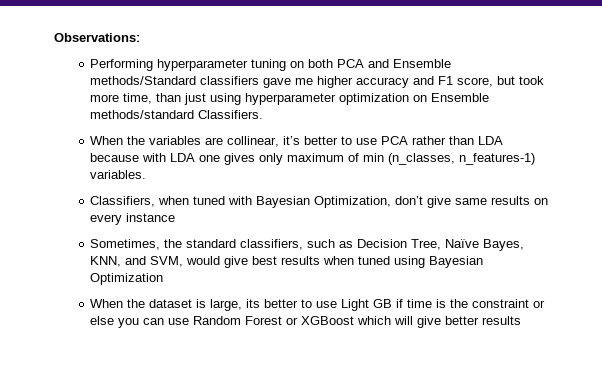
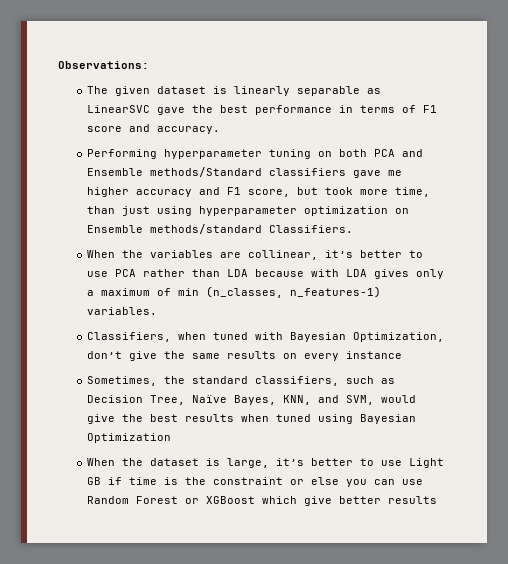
(140, 37) none -> [86,86,381,96] [86,105,437,115] [86,124,220,134] // The given dataset is linearly separable as LinearSVC gave the best performance in terms of F1 score and accuracy.
[199,155,221,162] one -> (367, 273) none
(284, 159) none -> [86,290,94,296] a
(452, 202) none -> [163,351,185,359] the
(249, 262) none -> [121,414,143,422] the
[246,299,261,308] its -> [275,458,304,466] it’s
[394,316,414,325] will -> (297, 500) none

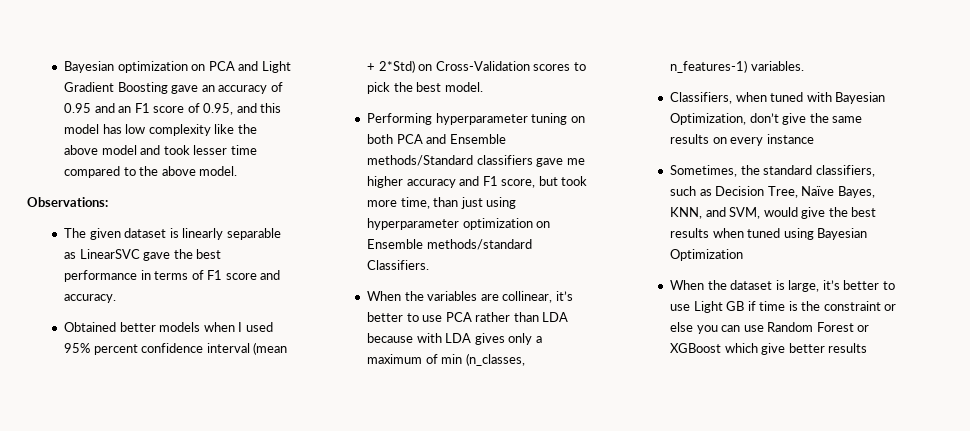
(58, 65) none -> [64,61,291,73] [64,82,283,94] [64,103,282,115] [64,124,257,136] [64,145,257,155] [64,166,238,178] Bayesian optimization on PCA and Light Gradient Boosting gave an accuracy of 0.95 and an F1 score of 0.95, and this model has low complexity like the above model and took lesser time compared to the above model. //
(220, 130) none -> [64,322,273,332] [64,342,288,355] [367,60,586,73] [367,82,483,94] // Obtained better models when I used 95% percent confidence interval (mean + 2*Std) on Cross-Validation scores to pick the best model.

